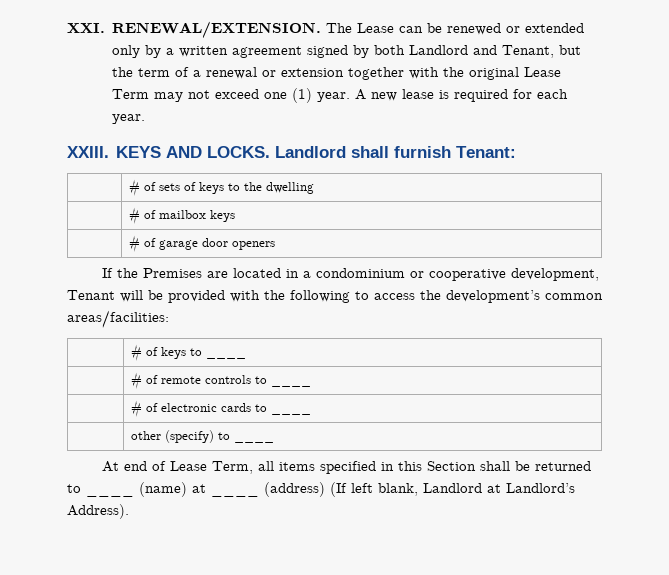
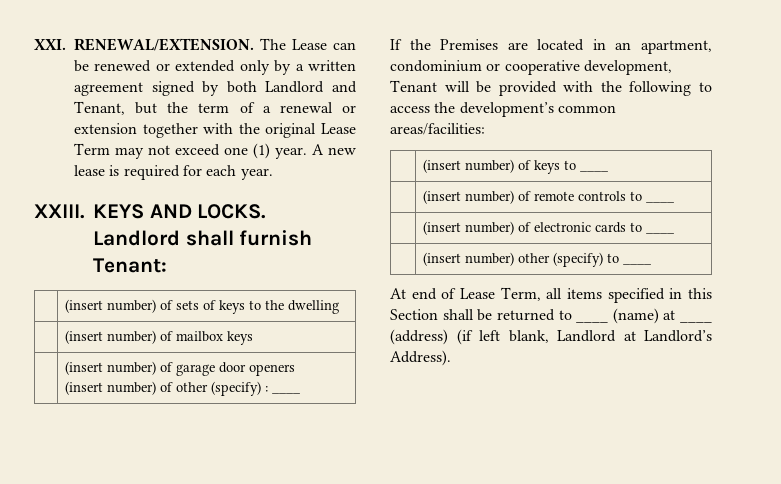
[129,179,141,196] # -> [64,299,156,313] (insert number)
[129,207,141,224] # -> [64,330,156,344] (insert number)
[129,235,141,252] # -> [64,361,156,375] (insert number)
(276, 245) none -> [64,381,268,396] [271,392,301,394] // (insert number) of other (specify) : ____
[302,271,311,278] a -> [615,40,712,54] an apartment,
[131,344,143,361] # -> [422,159,514,173] (insert number)
[131,372,143,389] # -> [422,190,514,204] (insert number)
[131,400,143,417] # -> [422,221,514,235] (insert number)
(312, 413) none -> [422,252,514,266] (insert number)
[330,482,347,497] (If -> [456,329,473,345] (if

